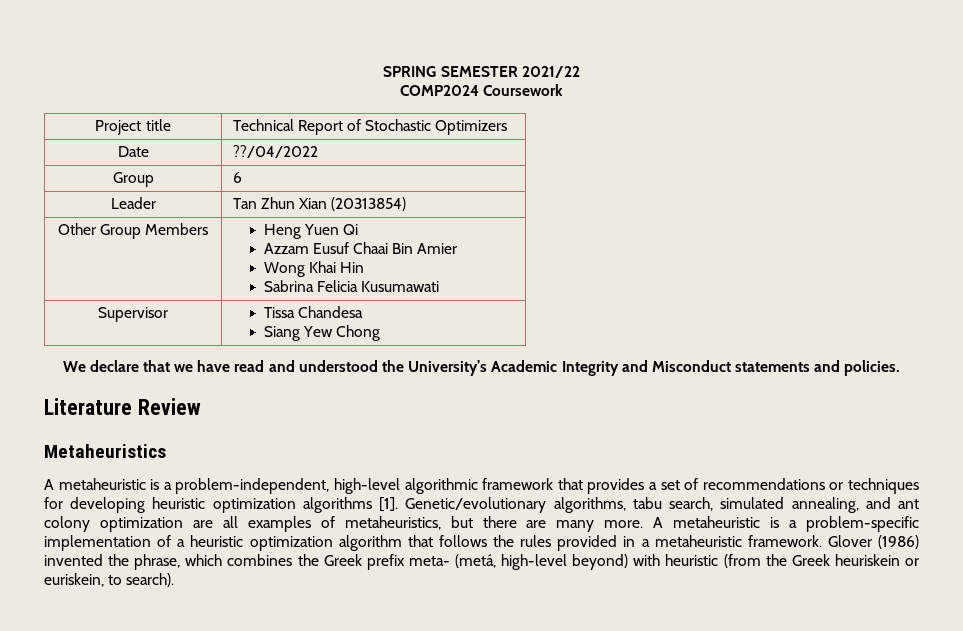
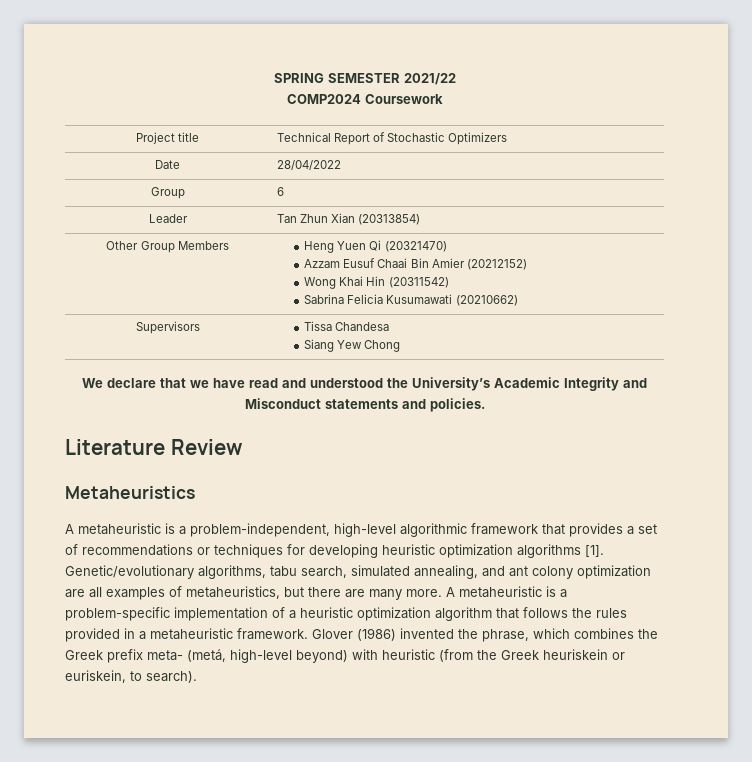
[232,145,318,158] ??/04/2022 -> [276,160,341,171] 28/04/2022
(358, 229) none -> [384,241,447,252] (20321470)
(458, 248) none -> [466,259,527,270] (20212152)
(364, 267) none -> [388,277,449,288] (20311542)
[98,307,168,322] // Supervisor -> [455,295,518,306] [135,321,200,334] (20210662) // Supervisors

